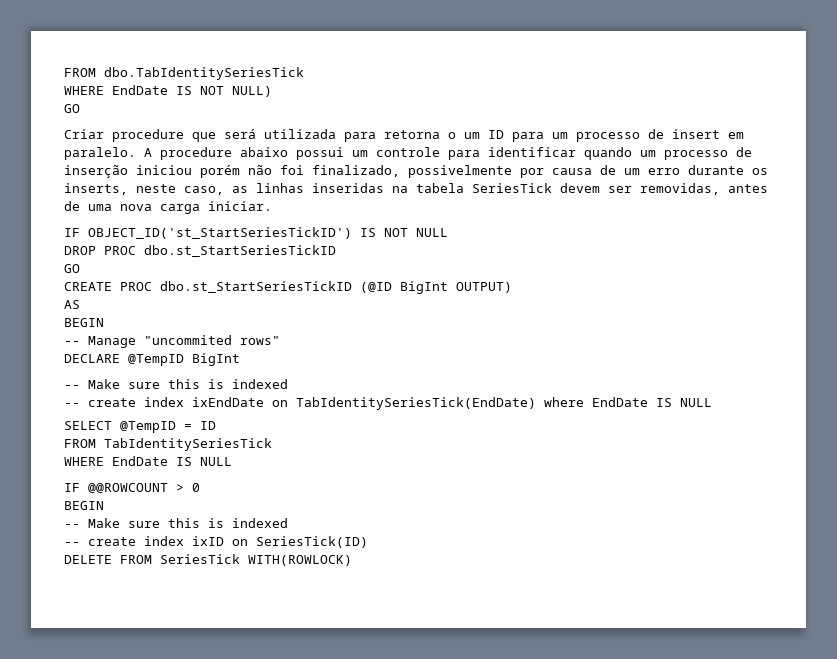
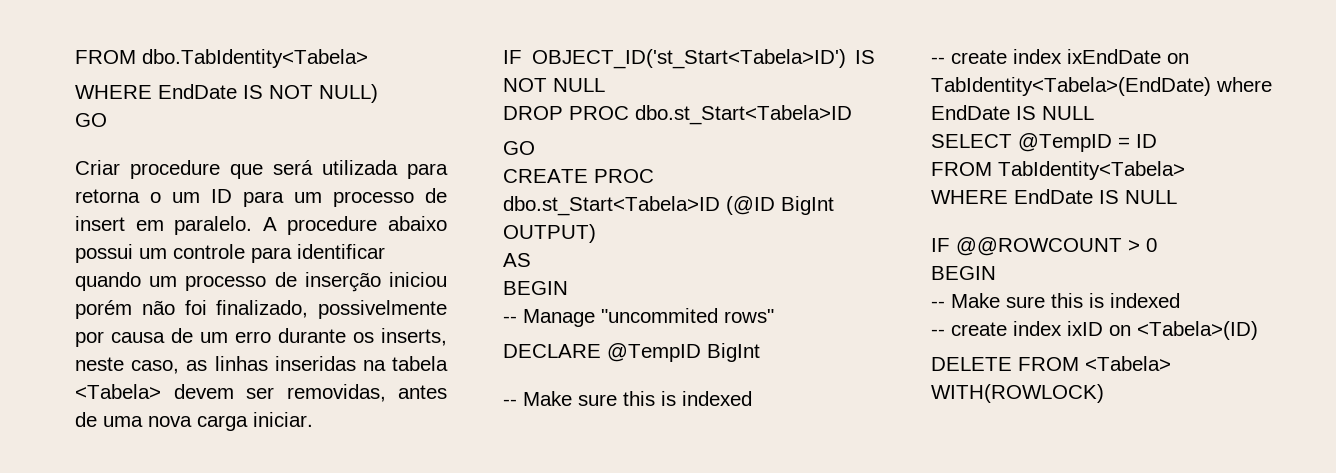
[64,67,304,80] FROM dbo.TabIdentitySeriesTick -> [75,49,368,68] FROM dbo.TabIdentity<Tabela>
[472,183,552,193] SeriesTick -> [75,384,161,399] <Tabela>
[88,227,352,239] OBJECT_ID('st_StartSeriesTickID') -> [531,49,846,69] OBJECT_ID('st_Start<Tabela>ID')
[144,245,336,257] dbo.st_StartSeriesTickID -> [635,105,852,125] dbo.st_Start<Tabela>ID
[160,281,352,293] dbo.st_StartSeriesTickID -> [503,196,720,216] dbo.st_Start<Tabela>ID
[296,397,536,410] TabIdentitySeriesTick(EndDate) -> [931,77,1211,96] TabIdentity<Tabela>(EndDate)
[104,438,272,451] TabIdentitySeriesTick -> [998,161,1185,180] TabIdentity<Tabela>
[256,536,368,548] SeriesTick(ID) -> [1137,321,1258,340] <Tabela>(ID)
[160,554,240,564] SeriesTick -> [1085,356,1171,371] <Tabela>

